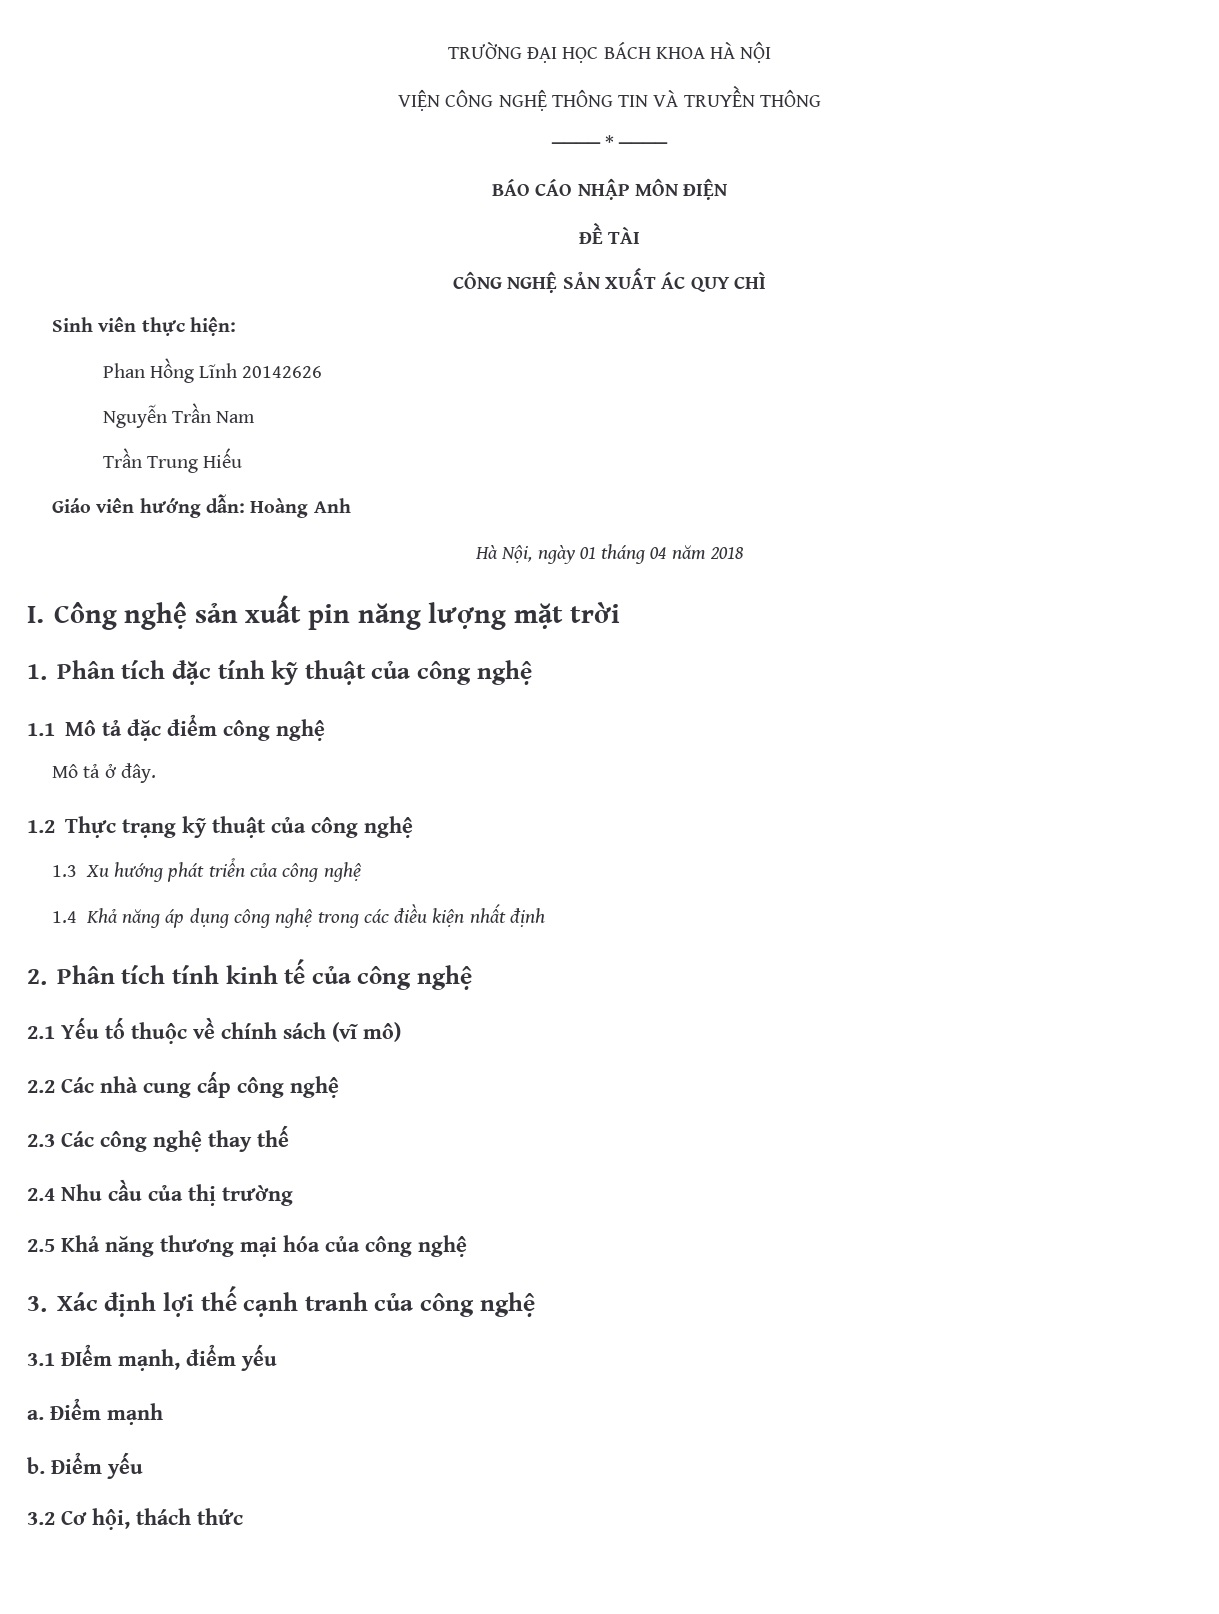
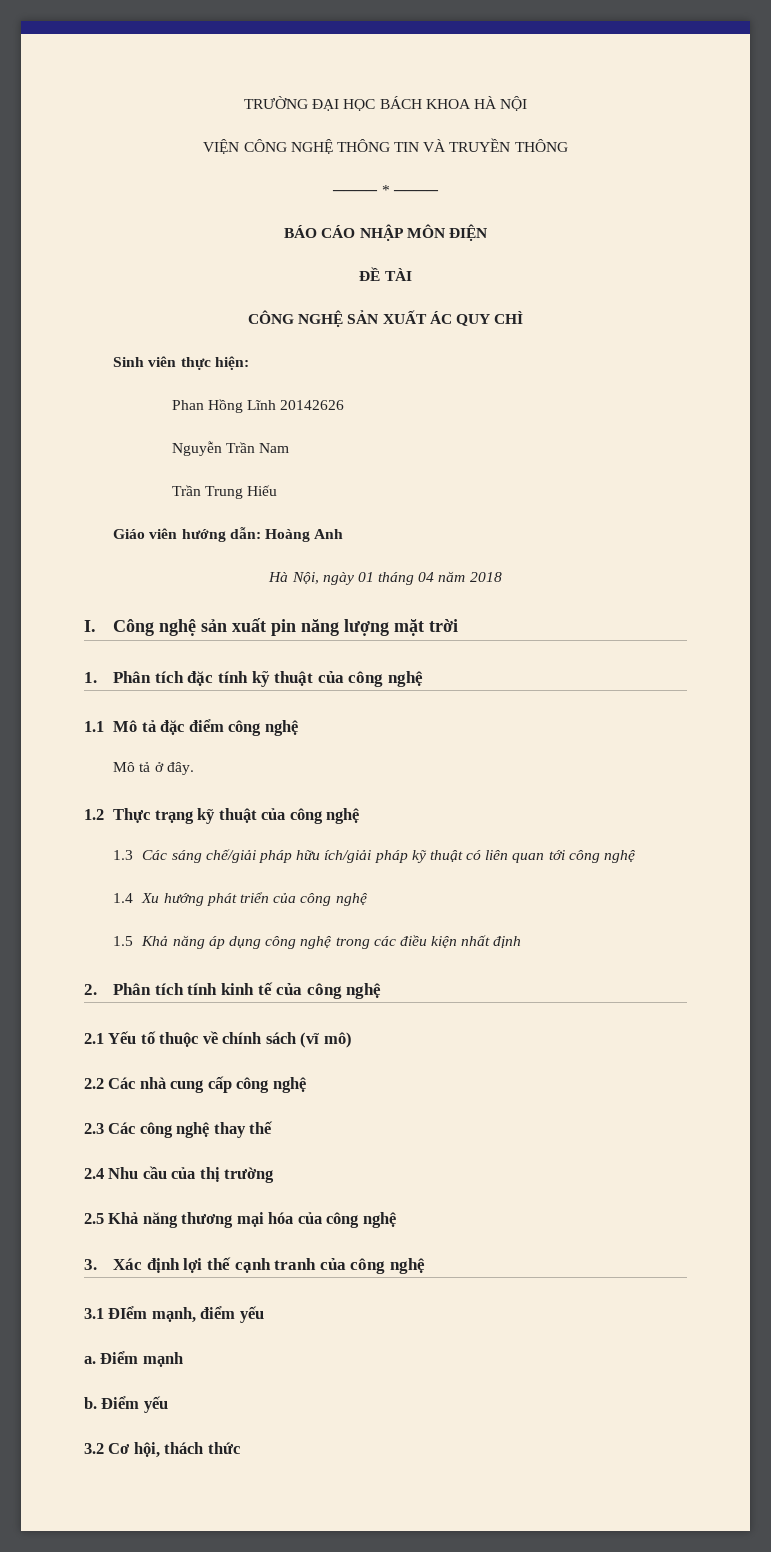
(78, 871) none -> [142,849,636,863] [113,893,134,903] Các sáng chế/giải pháp hữu ích/giải pháp kỹ thuật có liên quan tới công nghệ // 1.4
[52,911,78,923] 1.4 -> [113,936,134,946] 1.5

